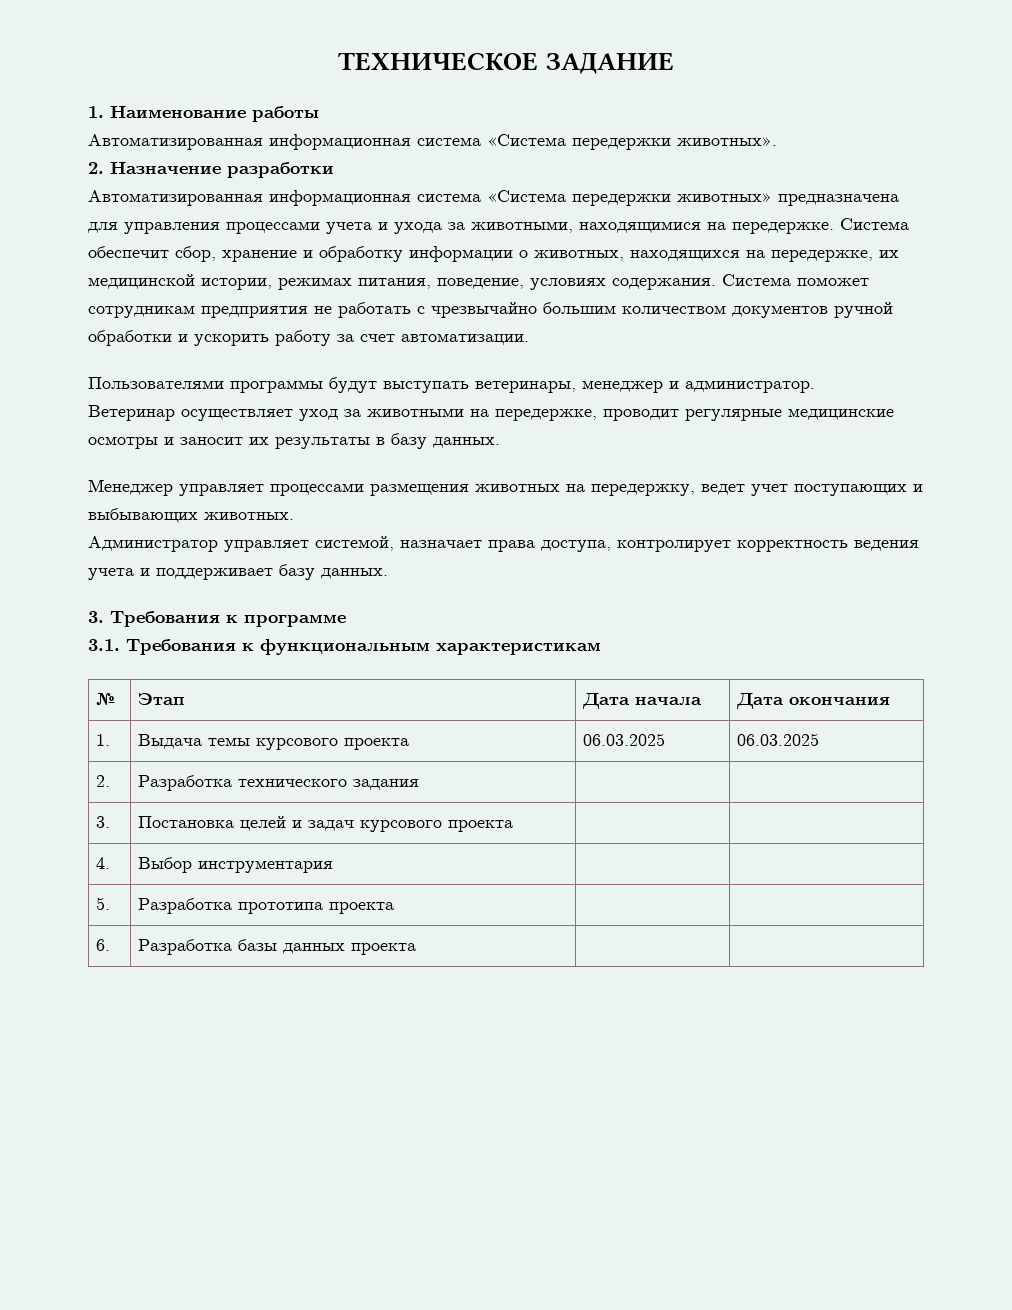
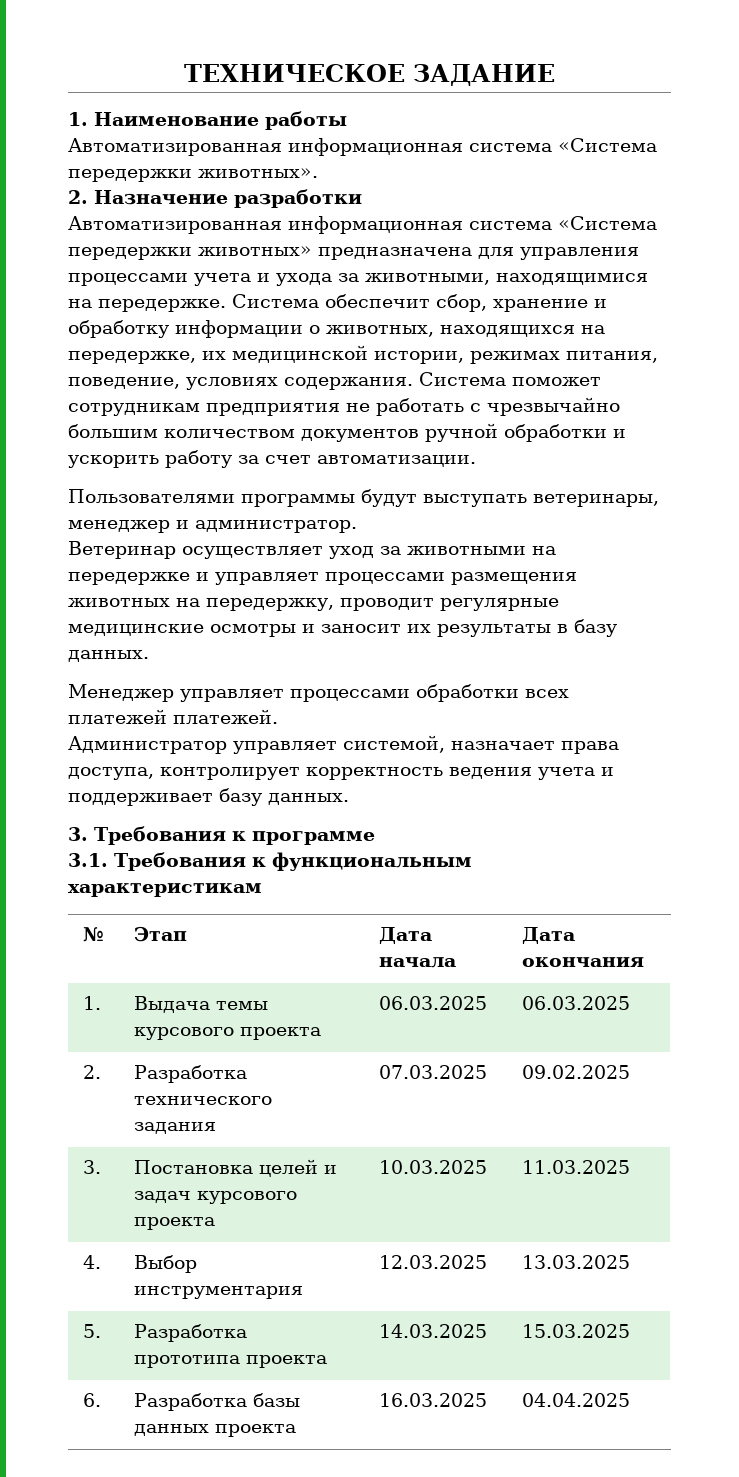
[495,409,597,421] передержке, -> [68,572,577,585] [68,598,334,611] передержке и управляет процессами размещения животных на передержку,
[370,483,923,496] [88,508,294,523] размещения животных на передержку, ведет учет поступающих и выбывающих животных. -> [416,684,569,702] [68,709,278,724] обработки всех платежей платежей.
(420, 784) | -> [378,1065,487,1079] [521,1065,630,1079] 07.03.2025 | 09.02.2025
(514, 826) | -> [378,1160,487,1174] [521,1160,630,1174] 10.03.2025 | 11.03.2025
(334, 866) | -> [378,1255,487,1269] [521,1255,630,1269] 12.03.2025 | 13.03.2025
(395, 908) | -> [378,1324,487,1338] [521,1324,630,1338] 14.03.2025 | 15.03.2025
(417, 949) | -> [378,1393,487,1407] [521,1393,630,1407] 16.03.2025 | 04.04.2025

